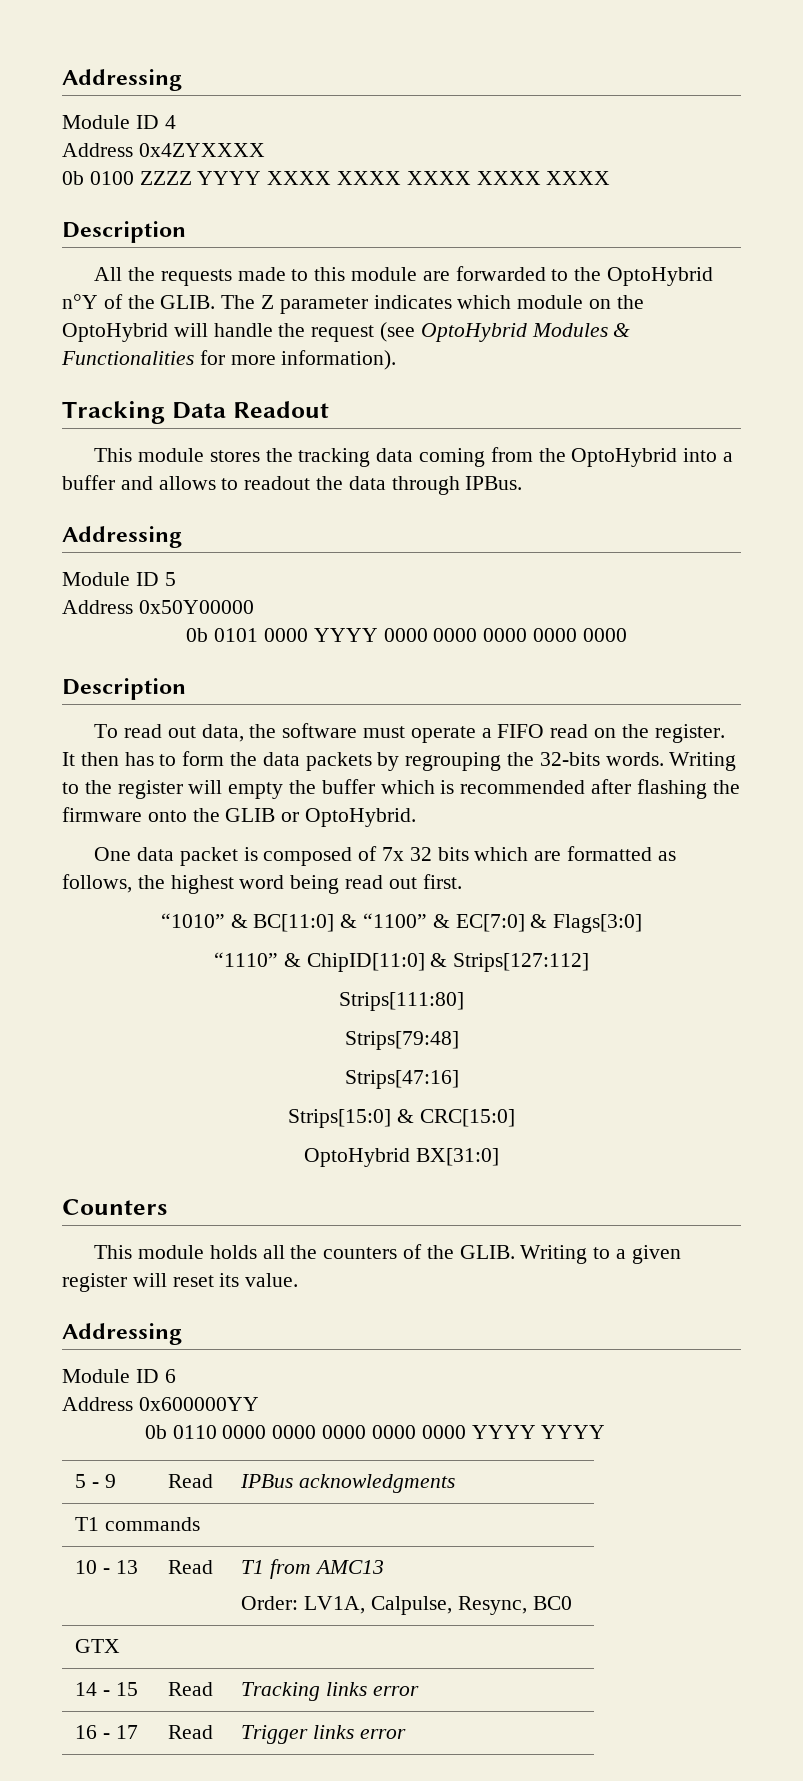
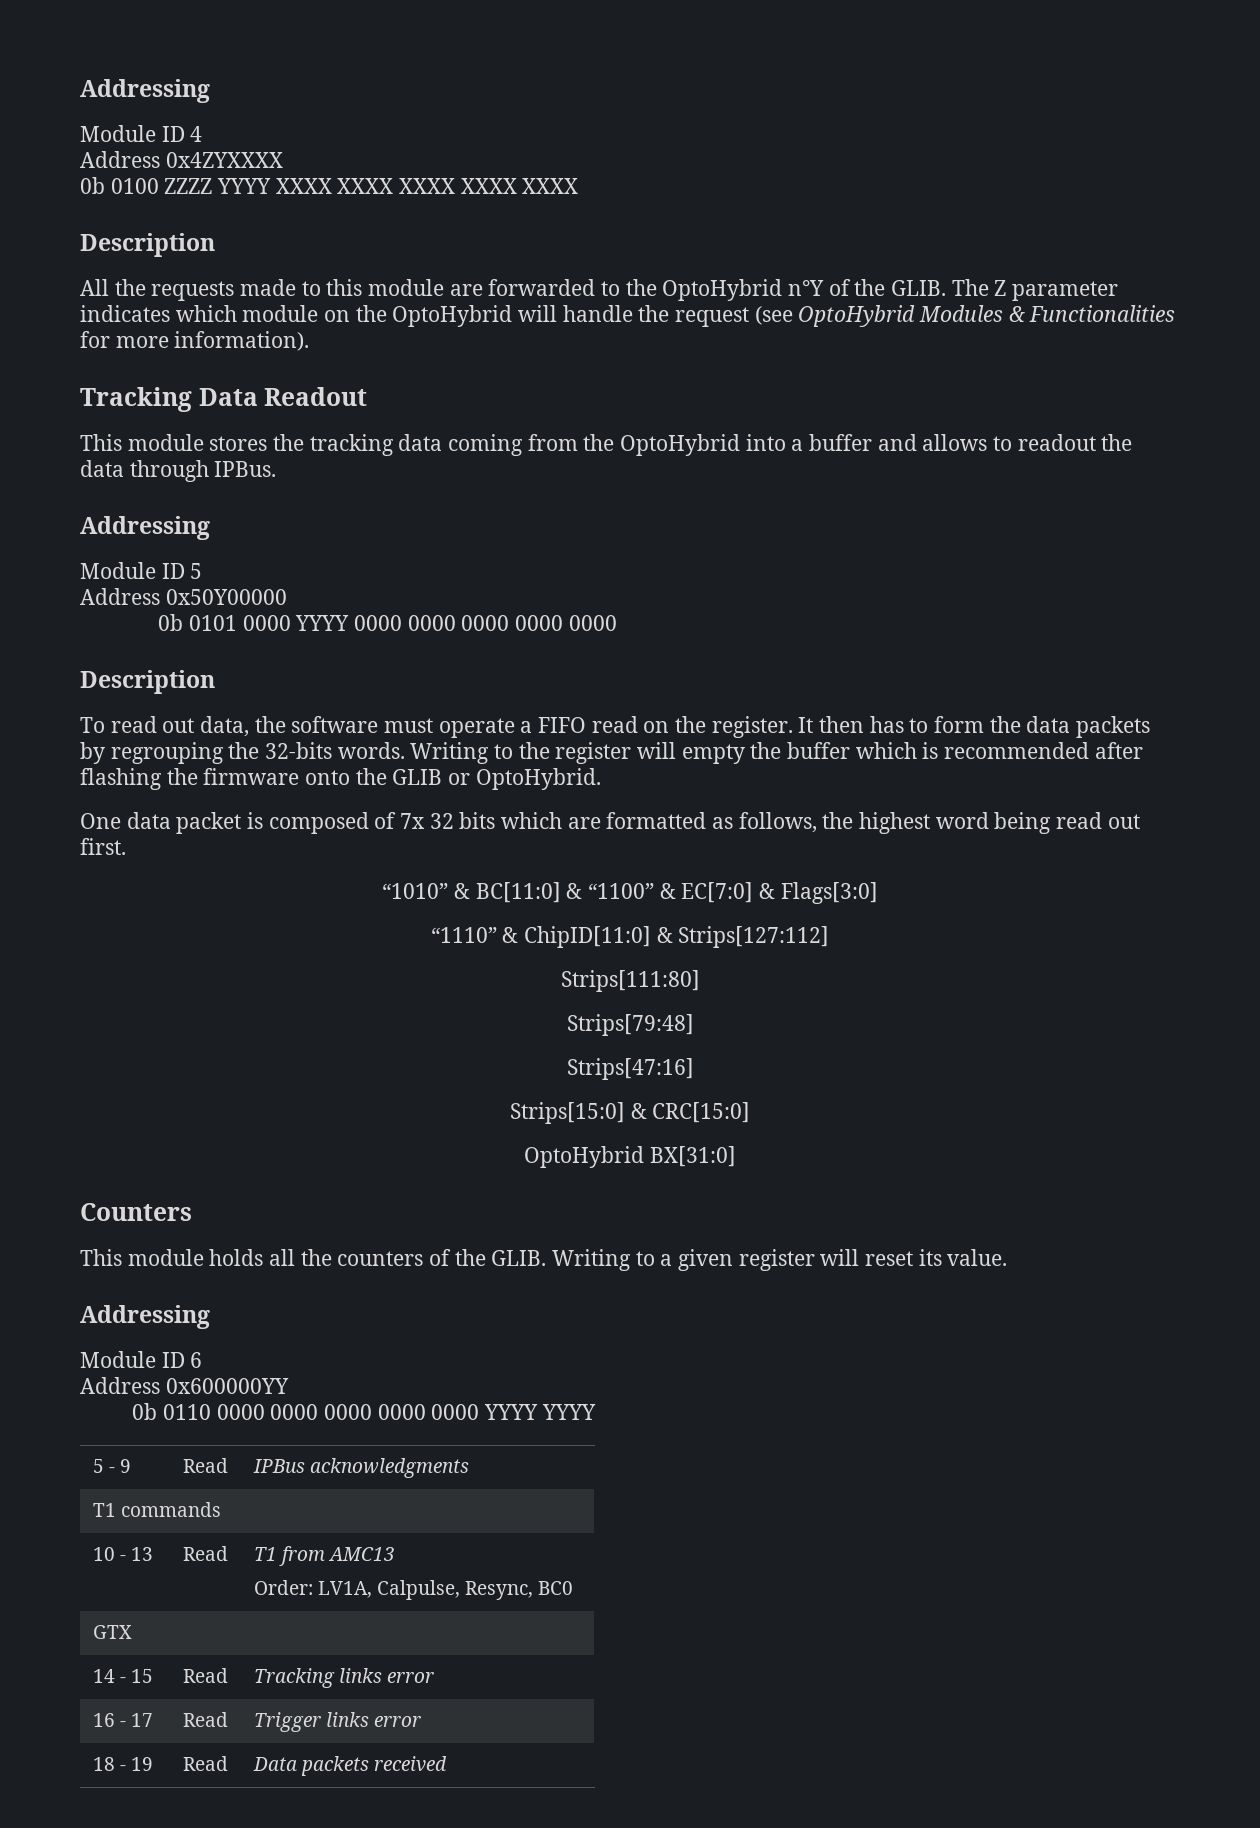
(407, 1734) none -> [92,1757,154,1771] [182,1756,228,1771] [252,1756,448,1776] // 18 - 19 | Read | Data packets received

